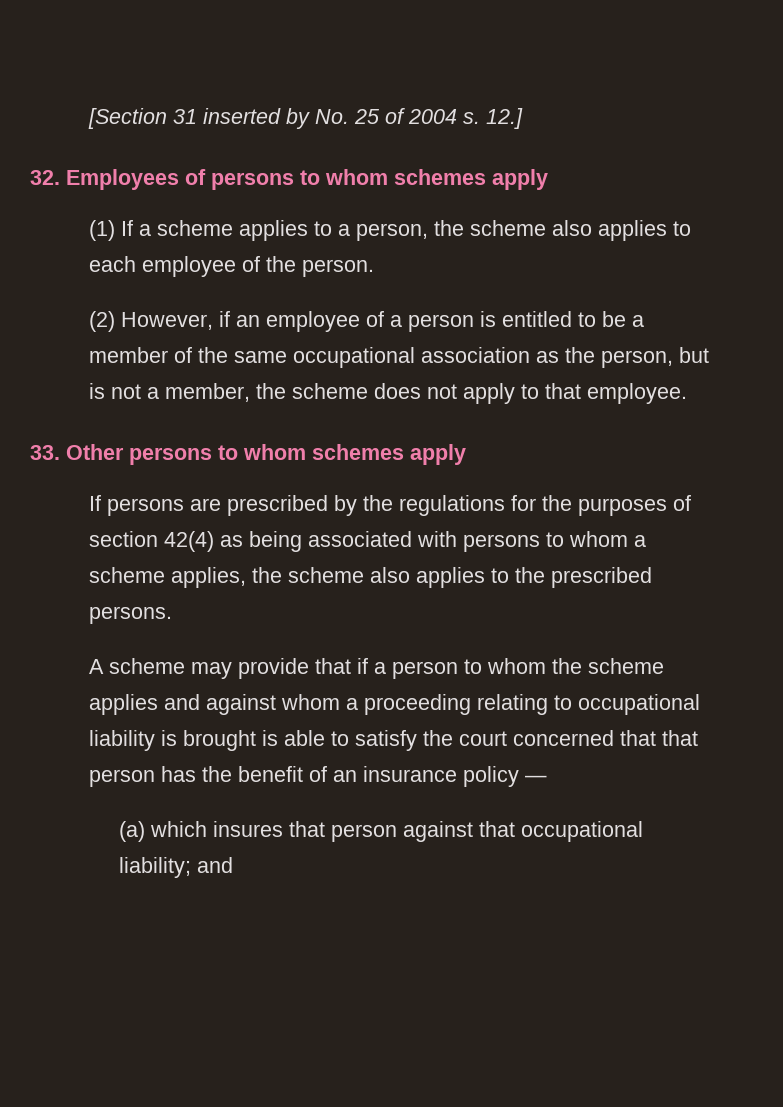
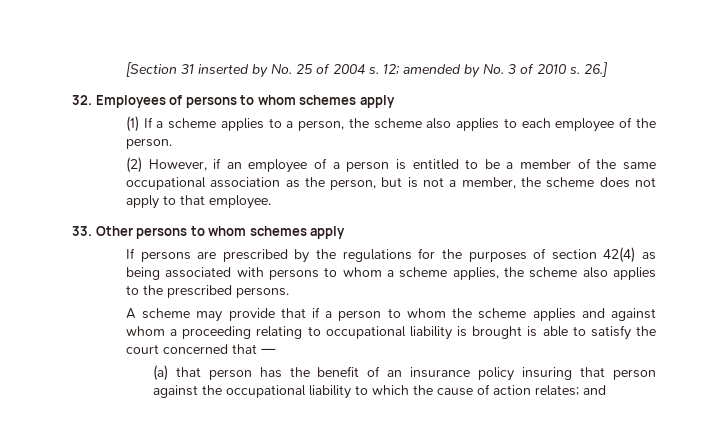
[486,108,524,129] 12.] -> [382,62,608,78] 12; amended by No. 3 of 2010 s. 26.]
(657, 738) none -> [260,348,276,354] [152,365,168,381] — // (a)
[525,775,548,782] [119,821,644,842] [119,857,192,878] — // (a) which insures that person against that occupational liability; -> [522,367,656,380] [152,384,579,399] insuring that person against the occupational liability to which the cause of action relates;

